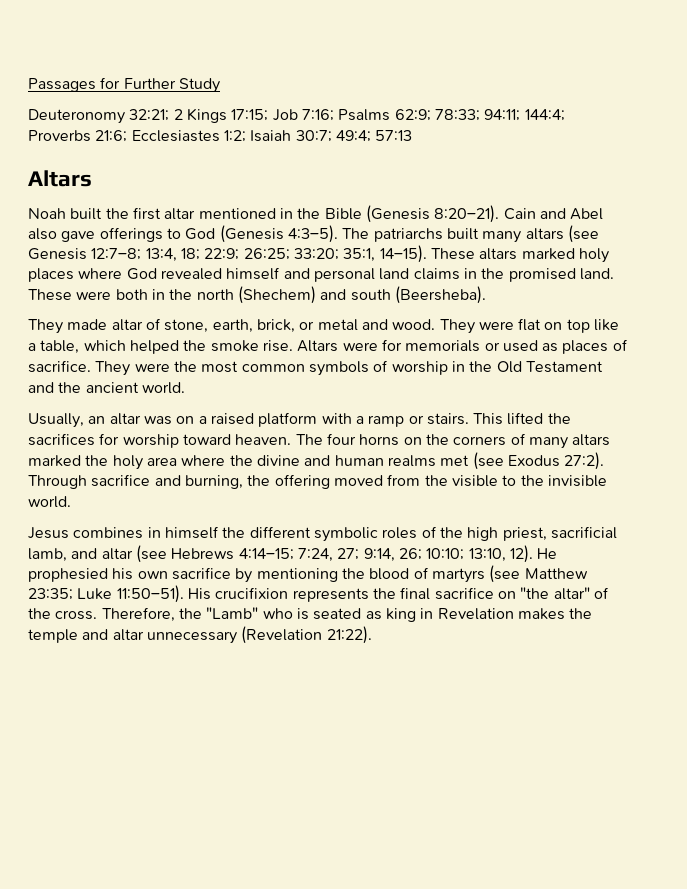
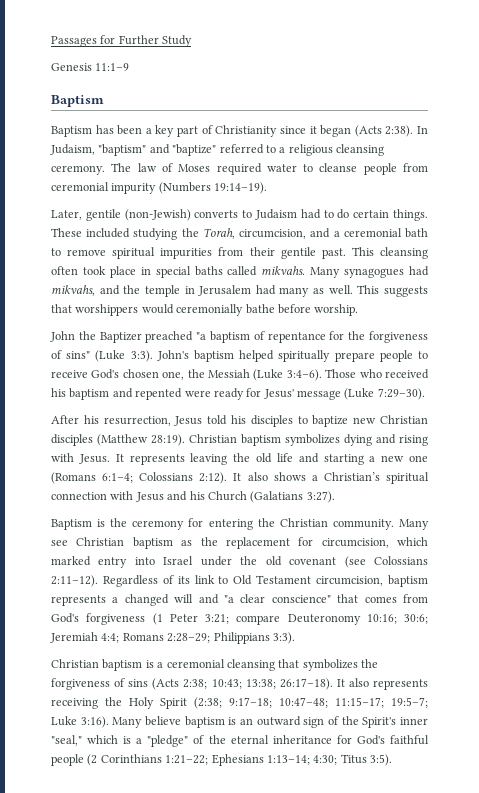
[28,108,565,124] [28,130,413,142] [28,170,92,187] [28,205,604,223] [28,225,599,243] [28,245,609,263] [28,267,614,282] [28,286,486,304] [28,318,620,334] [28,339,628,354] [28,360,603,376] [28,382,185,394] [28,412,571,428] [28,433,611,449] [28,452,605,470] [28,474,607,489] [28,496,71,508] [28,526,617,542] [28,545,558,563] [28,565,588,583] [28,585,609,603] [28,607,593,622] [28,626,372,644] Deuteronomy 32:21; 2 Kings 17:15; Job 7:16; Psalms 62:9; 78:33; 94:11; 144:4; Proverbs 21:6; Ecclesiastes 1:2; Isaiah 30:7; 49:4; 57:13 // Altars // Noah built the first altar mentioned in the Bible (Genesis 8:20–21). Cain and Abel also gave offerings to God (Genesis 4:3–5). The patriarchs built many altars (see Genesis 12:7–8; 13:4, 18; 22:9; 26:25; 33:20; 35:1, 14–15). These altars marked holy places where God revealed himself and personal land claims in the promised land. These were both in the north (Shechem) and south (Beersheba). // They made altar of stone, earth, brick, or metal and wood. They were flat on top like a table, which helped the smoke rise. Altars were for memorials or used as places of sacrifice. They were the most common symbols of worship in the Old Testament and the ancient world. // Usually, an altar was on a raised platform with a ramp or stairs. This lifted the sacrifices for worship toward heaven. The four horns on the corners of many altars marked the holy area where the divine and human realms met (see Exodus 27:2). Through sacrifice and burning, the offering moved from the visible to the invisible world. // Jesus combines in himself the different symbolic roles of the high priest, sacrificial lamb, and altar (see Hebrews 4:14–15; 7:24, 27; 9:14, 26; 10:10; 13:10, 12). He prophesied his own sacrifice by mentioning the blood of martyrs (see Matthew 23:35; Luke 11:50–51). His crucifixion represents the final sacrifice on "the altar" of the cross. Therefore, the "Lamb" who is seated as king in Revelation makes the temple and altar unnecessary (Revelation 21:22). -> [51,63,130,71] [51,95,104,107] [51,125,429,137] [50,144,384,156] [51,163,429,175] [51,182,268,194] [51,209,429,221] [51,228,429,240] [51,247,428,259] [51,266,429,278] [51,285,428,297] [51,304,359,316] [50,331,429,343] [51,350,428,362] [51,369,429,381] [51,388,425,400] [51,415,429,427] [51,434,428,446] [51,453,428,465] [51,472,429,484] [51,491,335,503] [51,518,429,530] [51,537,428,549] [51,556,429,568] [51,575,428,587] [51,594,428,606] [51,613,428,625] [50,632,295,644] [51,659,378,671] [51,678,428,690] [51,697,428,709] [51,716,428,728] [51,735,429,747] [51,754,392,766] Genesis 11:1–9 // Baptism // Baptism has been a key part of Christianity since it began (Acts 2:38). In Judaism, "baptism" and "baptize" referred to a religious cleansing ceremony. The law of Moses required water to cleanse people from ceremonial impurity (Numbers 19:14–19). // Later, gentile (non-Jewish) converts to Judaism had to do certain things. These included studying the Torah, circumcision, and a ceremonial bath to remove spiritual impurities from their gentile past. This cleansing often took place in special baths called mikvahs. Many synagogues had mikvahs, and the temple in Jerusalem had many as well. This suggests that worshippers would ceremonially bathe before worship. // John the Baptizer preached "a baptism of repentance for the forgiveness of sins" (Luke 3:3). John's baptism helped spiritually prepare people to receive God's chosen one, the Messiah (Luke 3:4–6). Those who received his baptism and repented were ready for Jesus' message (Luke 7:29–30). // After his resurrection, Jesus told his disciples to baptize new Christian disciples (Matthew 28:19). Christian baptism symbolizes dying and rising with Jesus. It represents leaving the old life and starting a new one (Romans 6:1–4; Colossians 2:12). It also shows a Christian’s spiritual connection with Jesus and his Church (Galatians 3:27). // Baptism is the ceremony for entering the Christian community. Many see Christian baptism as the replacement for circumcision, which marked entry into Israel under the old covenant (see Colossians 2:11–12). Regardless of its link to Old Testament circumcision, baptism represents a changed will and "a clear conscience" that comes from God's forgiveness (1 Peter 3:21; compare Deuteronomy 10:16; 30:6; Jeremiah 4:4; Romans 2:28–29; Philippians 3:3). // Christian baptism is a ceremonial cleansing that symbolizes the forgiveness of sins (Acts 2:38; 10:43; 13:38; 26:17–18). It also represents receiving the Holy Spirit (2:38; 9:17–18; 10:47–48; 11:15–17; 19:5–7; Luke 3:16). Many believe baptism is an outward sign of the Spirit's inner "seal," which is a "pledge" of the eternal inheritance for God's faithful people (2 Corinthians 1:21–22; Ephesians 1:13–14; 4:30; Titus 3:5).

